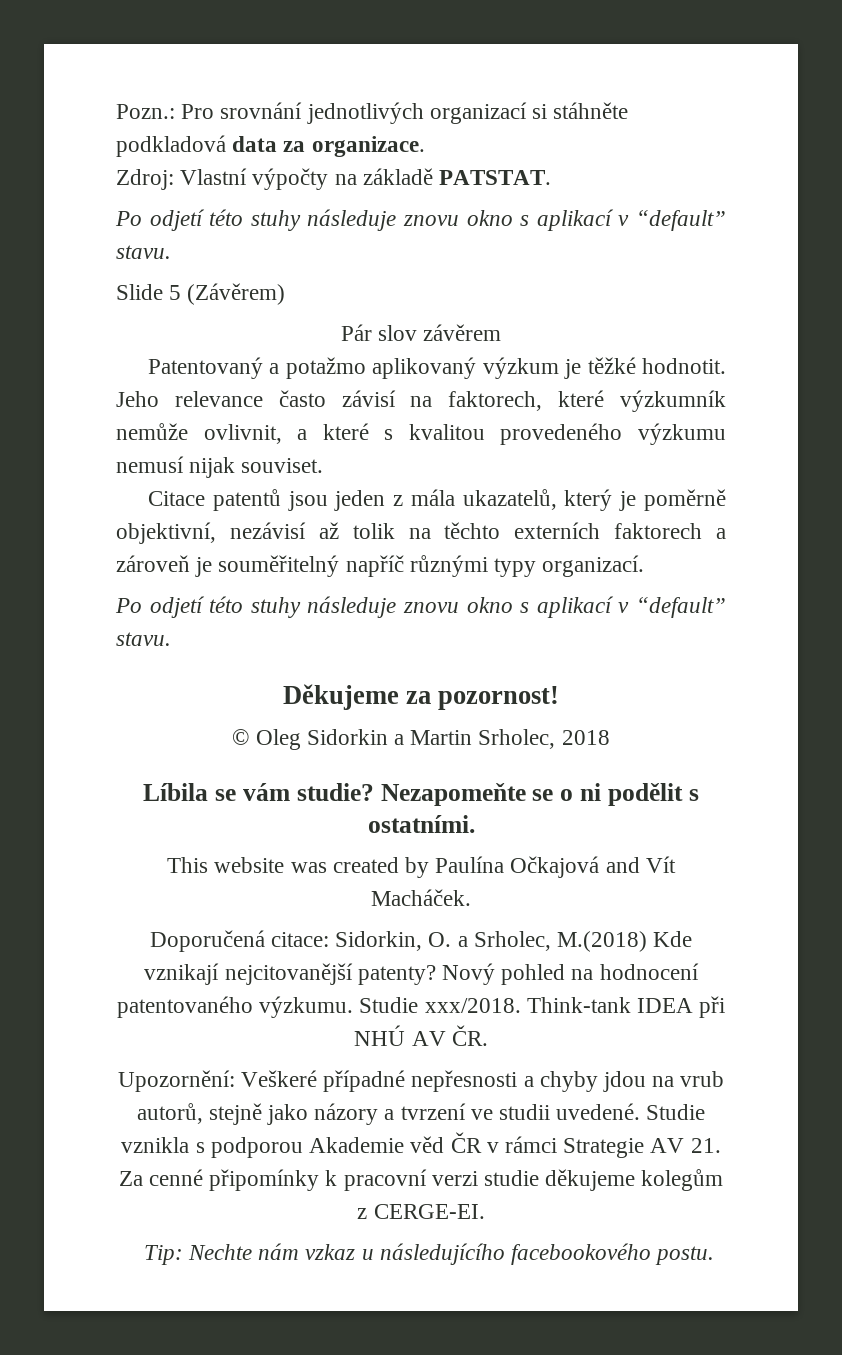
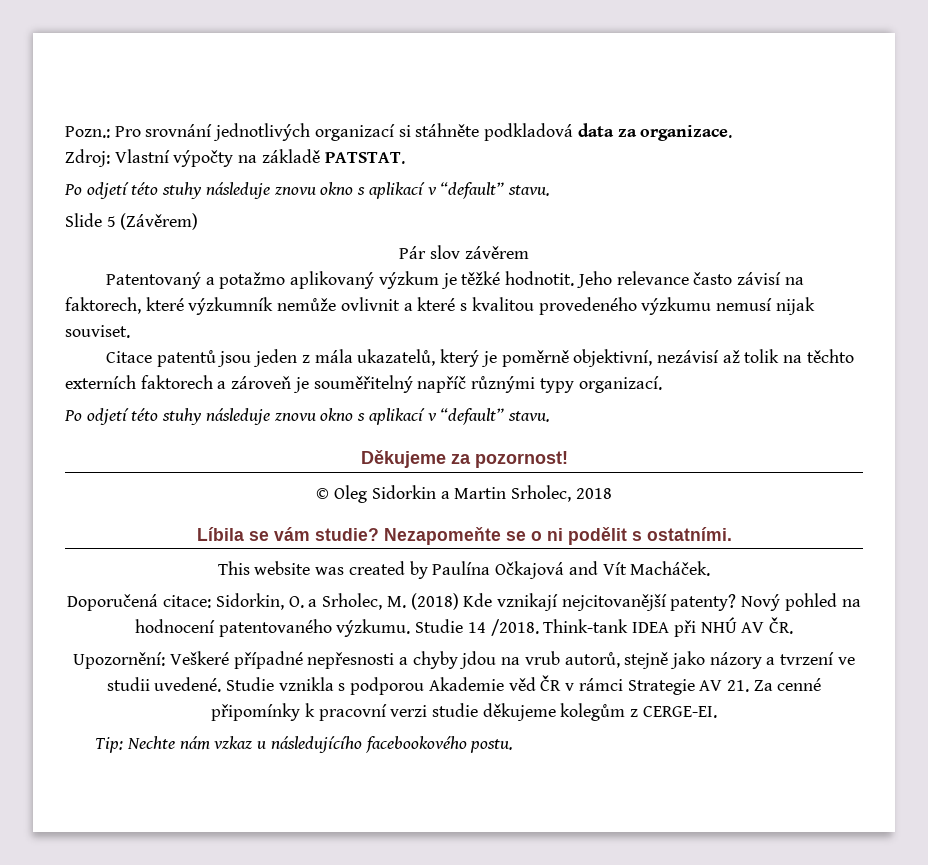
[203,424,282,444] ovlivnit, -> [340,297,400,311] ovlivnit
[557,931,648,952] M.(2018) -> [386,593,459,610] M. (2018)
[424,998,521,1013] xxx/2018. -> [467,619,539,636] 14 /2018.

